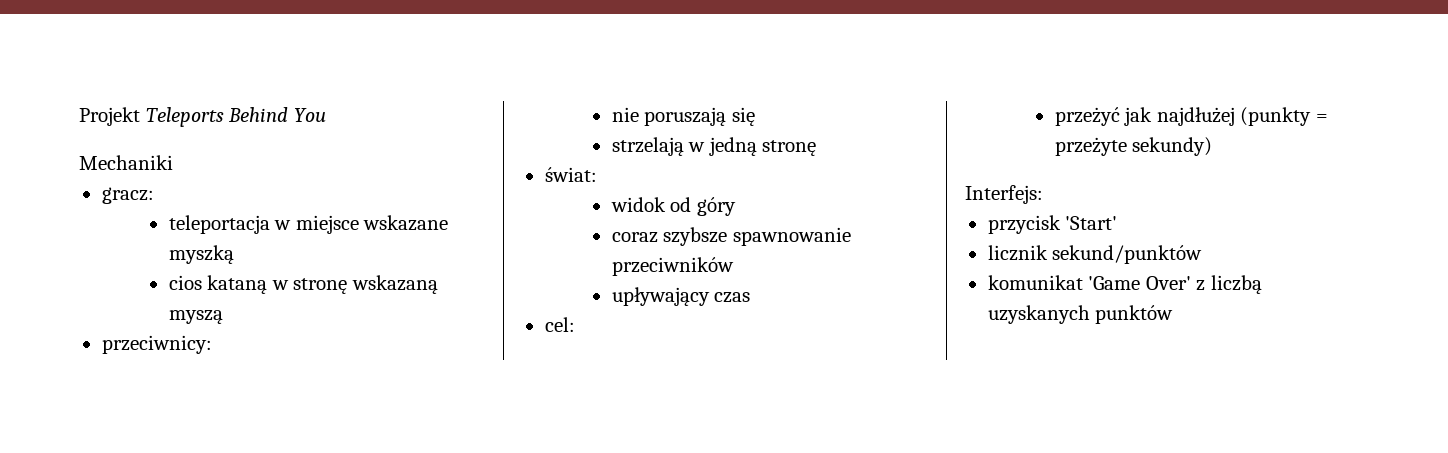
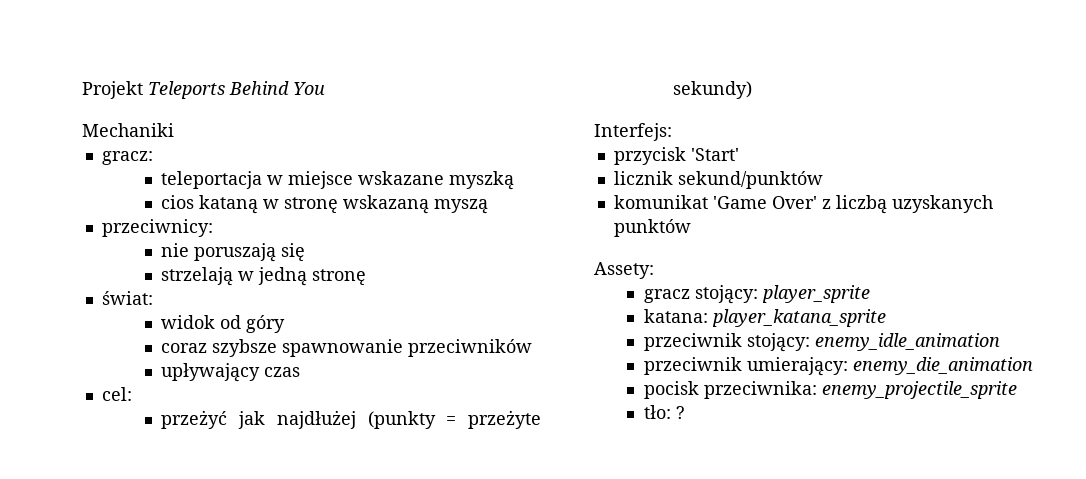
(1174, 314) none -> [594,262,654,279] [643,285,870,304] [643,309,886,327] [643,333,1000,352] [643,357,1033,376] [643,381,1017,399] [643,405,685,419] // Assety: // gracz stojący: player_sprite // katana: player_katana_sprite // przeciwnik stojący: enemy_idle_animation // przeciwnik umierający: enemy_die_animation // pocisk przeciwnika: enemy_projectile_sprite // tło: ?

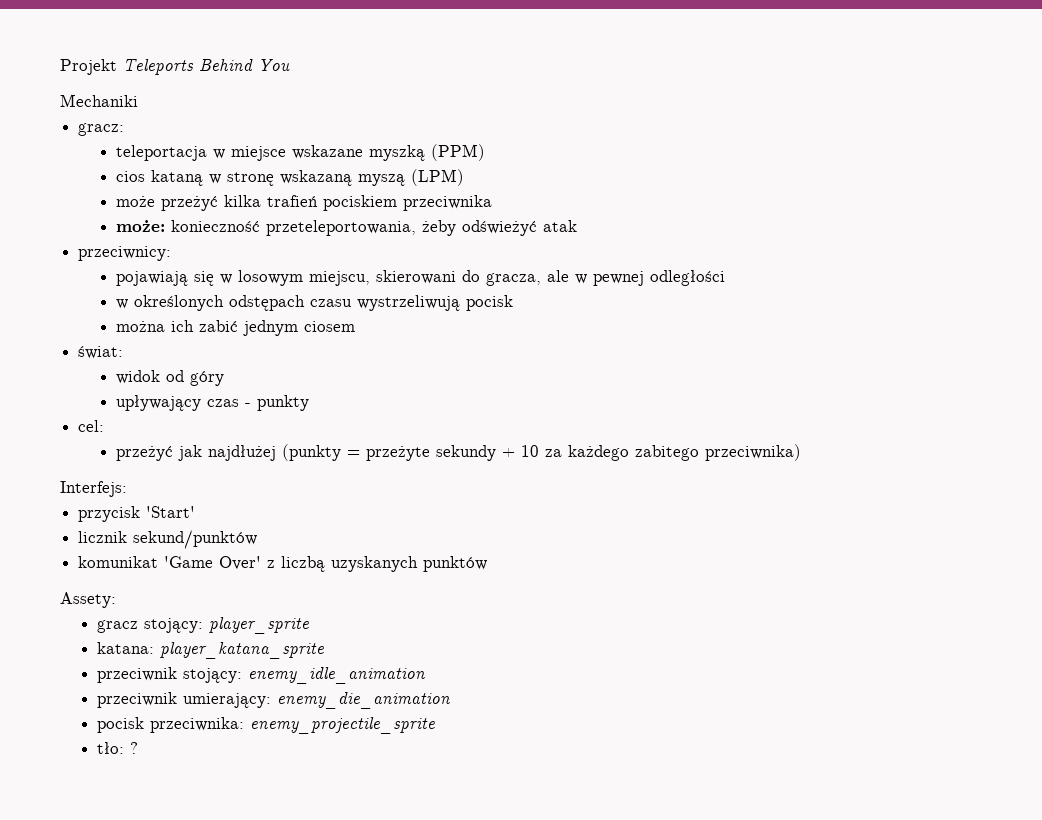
(515, 180) none -> [430,144,485,161] (PPM)
(489, 206) none -> [410,169,464,186] [115,195,492,211] [115,220,577,236] (LPM) // może przeżyć kilka trafień pociskiem przeciwnika // może: konieczność przeteleportowania, żeby odświeżyć atak
[161,243,277,262] nie poruszają -> [115,271,188,286] pojawiają
[161,267,367,286] // strzelają w jedną stronę -> [219,270,725,286] [115,295,513,311] [115,320,355,336] w losowym miejscu, skierowani do gracza, ale w pewnej odległości // w określonych odstępach czasu wystrzeliwują pocisk // można ich zabić jednym ciosem
[161,339,533,357] // coraz szybsze spawnowanie przeciwników -> (224, 378) none
(301, 372) none -> [244,395,309,411] - punkty
[673,81,753,99] sekundy) -> [435,444,801,461] sekundy + 10 za każdego zabitego przeciwnika)

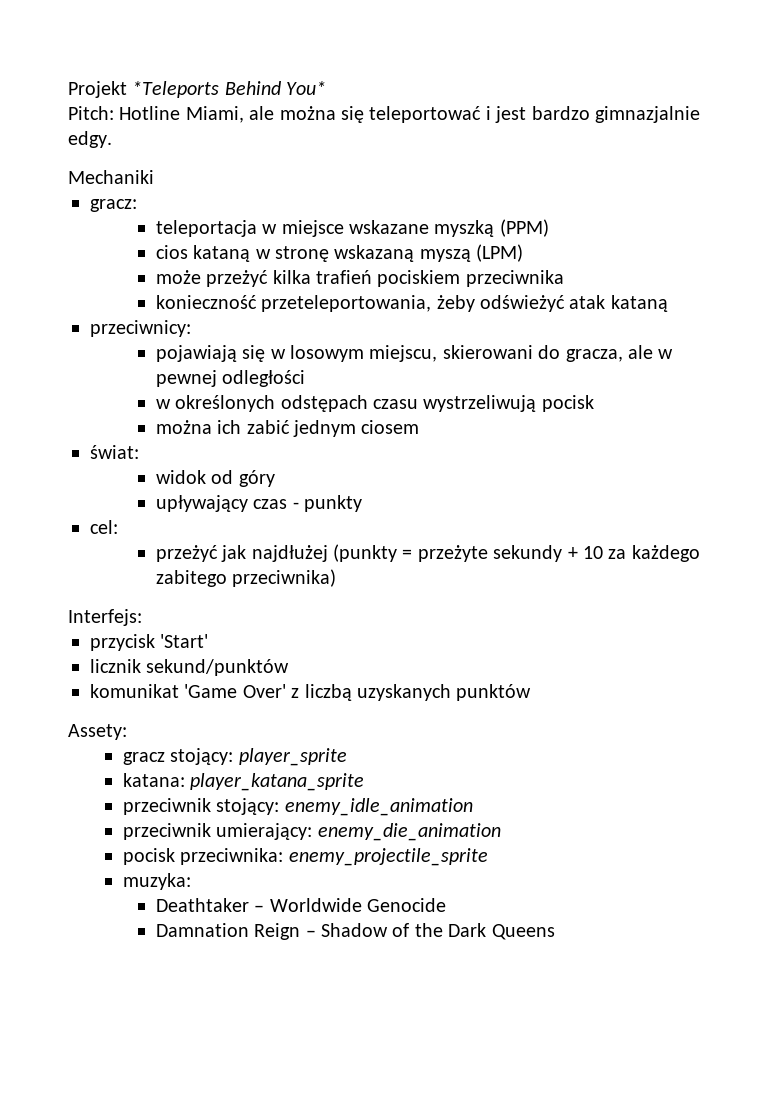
[123,59,290,75] Teleports Behind You -> [132,81,327,98] [68,106,700,123] [68,131,112,148] *Teleports Behind You* // Pitch: Hotline Miami, ale można się teleportować i jest bardzo gimnazjalnie edgy.
[115,220,165,232] może: -> (564, 278) none
(577, 226) none -> [610,295,668,312] kataną
[96,742,138,754] tło: ? -> [122,873,191,890] [155,898,447,912] [155,923,555,940] muzyka: // Deathtaker – Worldwide Genocide // Damnation Reign – Shadow of the Dark Queens

